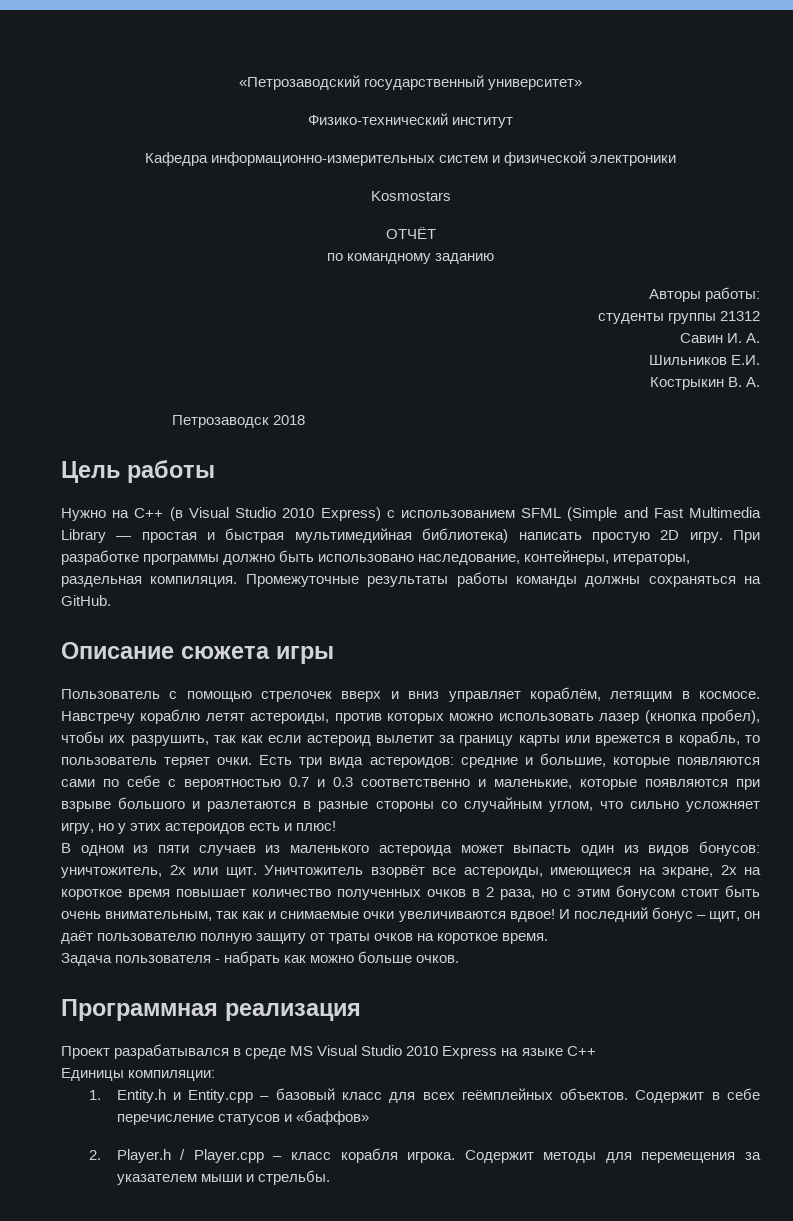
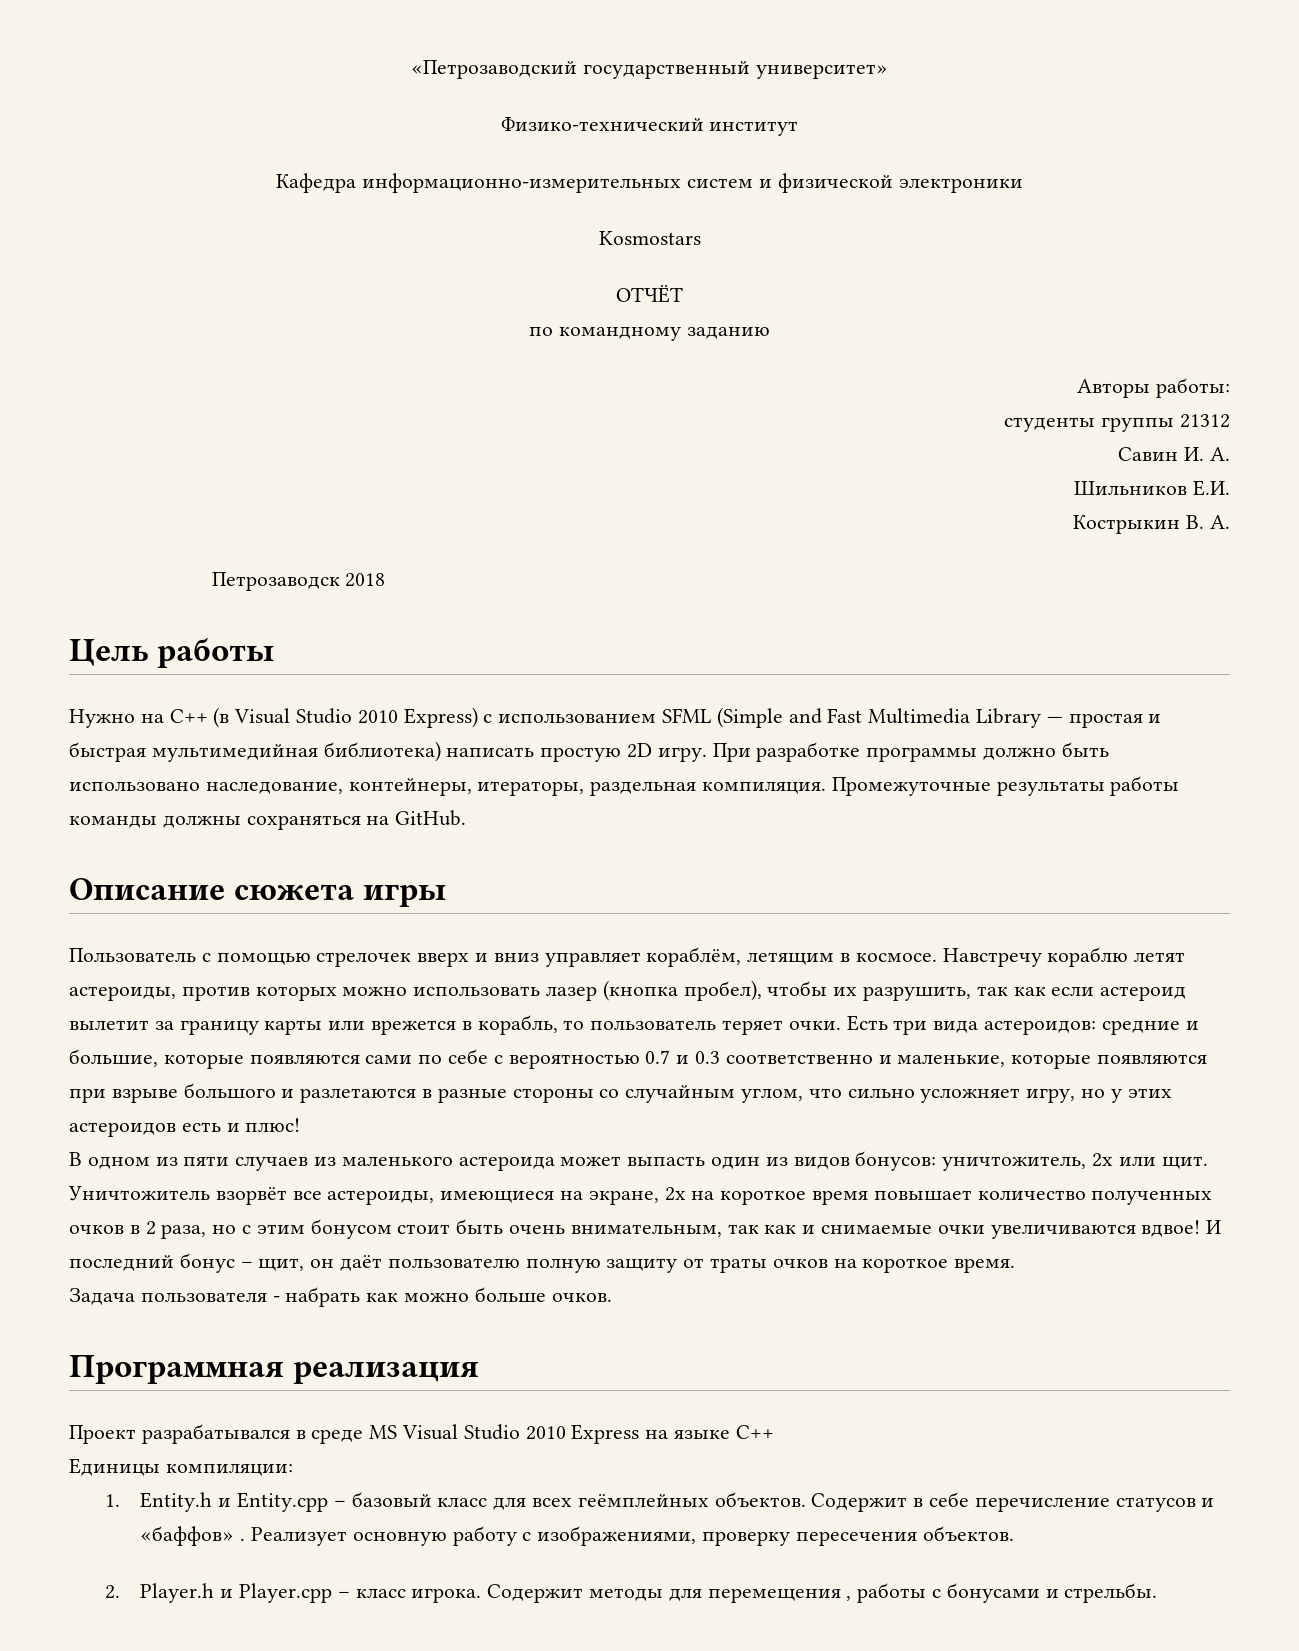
(369, 1117) none -> [240,1526,1014,1546] . Реализует основную работу с изображениями, проверку пересечения объектов.
[180,1149,186,1160] / -> [220,1589,234,1598] и
[340,1148,398,1163] корабля -> (406, 1593) none
[745,1152,762,1160] [116,1174,242,1185] за указателем мыши -> [846,1583,1040,1603] , работы с бонусами

